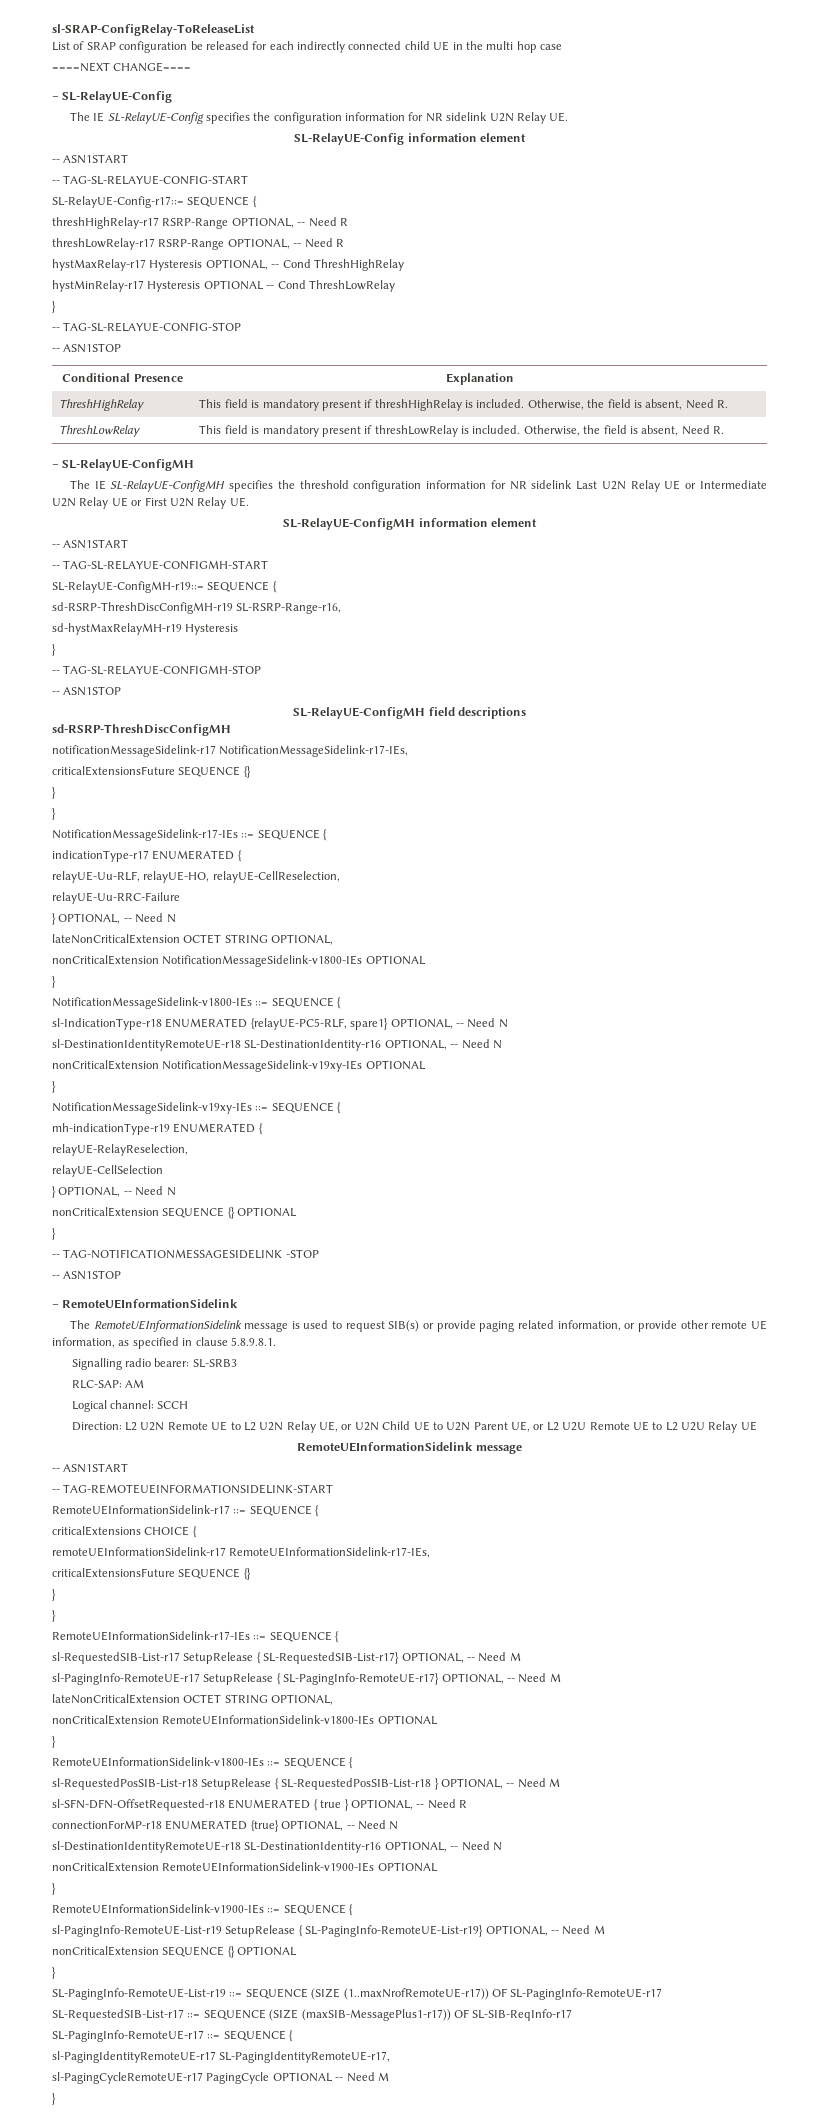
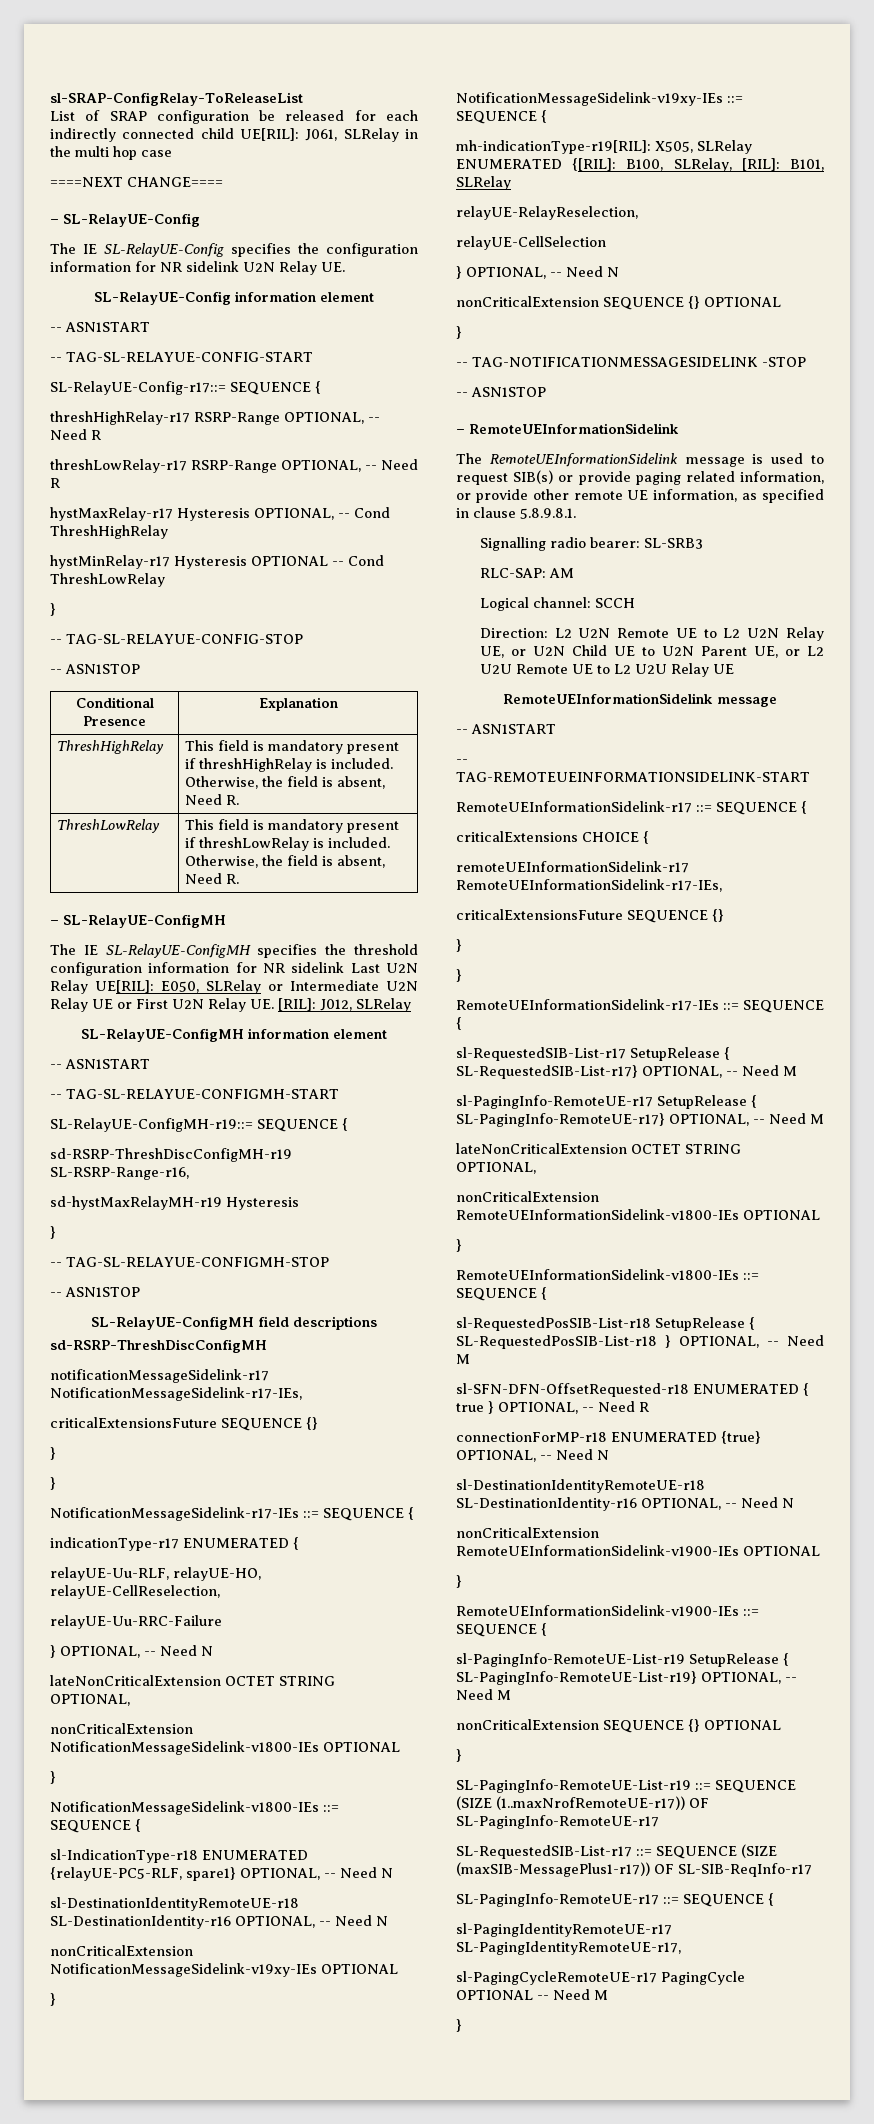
[433,41,450,51] UE -> [240,128,399,142] UE[RIL]: J061, SLRelay
[664,480,681,490] UE -> [95,980,261,994] UE[RIL]: E050, SLRelay
(249, 502) none -> [278,998,411,1012] [RIL]: J012, SLRelay
[52,1123,263,1135] mh-indicationType-r19 ENUMERATED { -> [456,140,752,154] [456,158,824,172] [456,176,511,190] mh-indicationType-r19[RIL]: X505, SLRelay ENUMERATED {[RIL]: B100, SLRelay, [RIL]: B101, SLRelay

